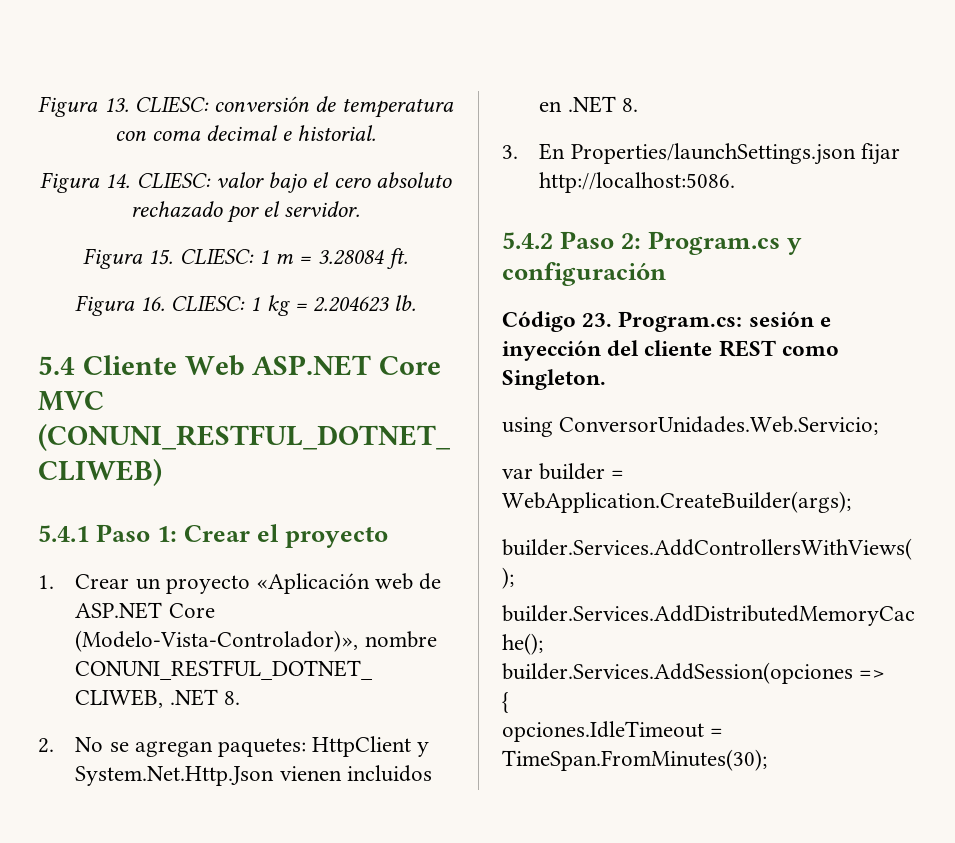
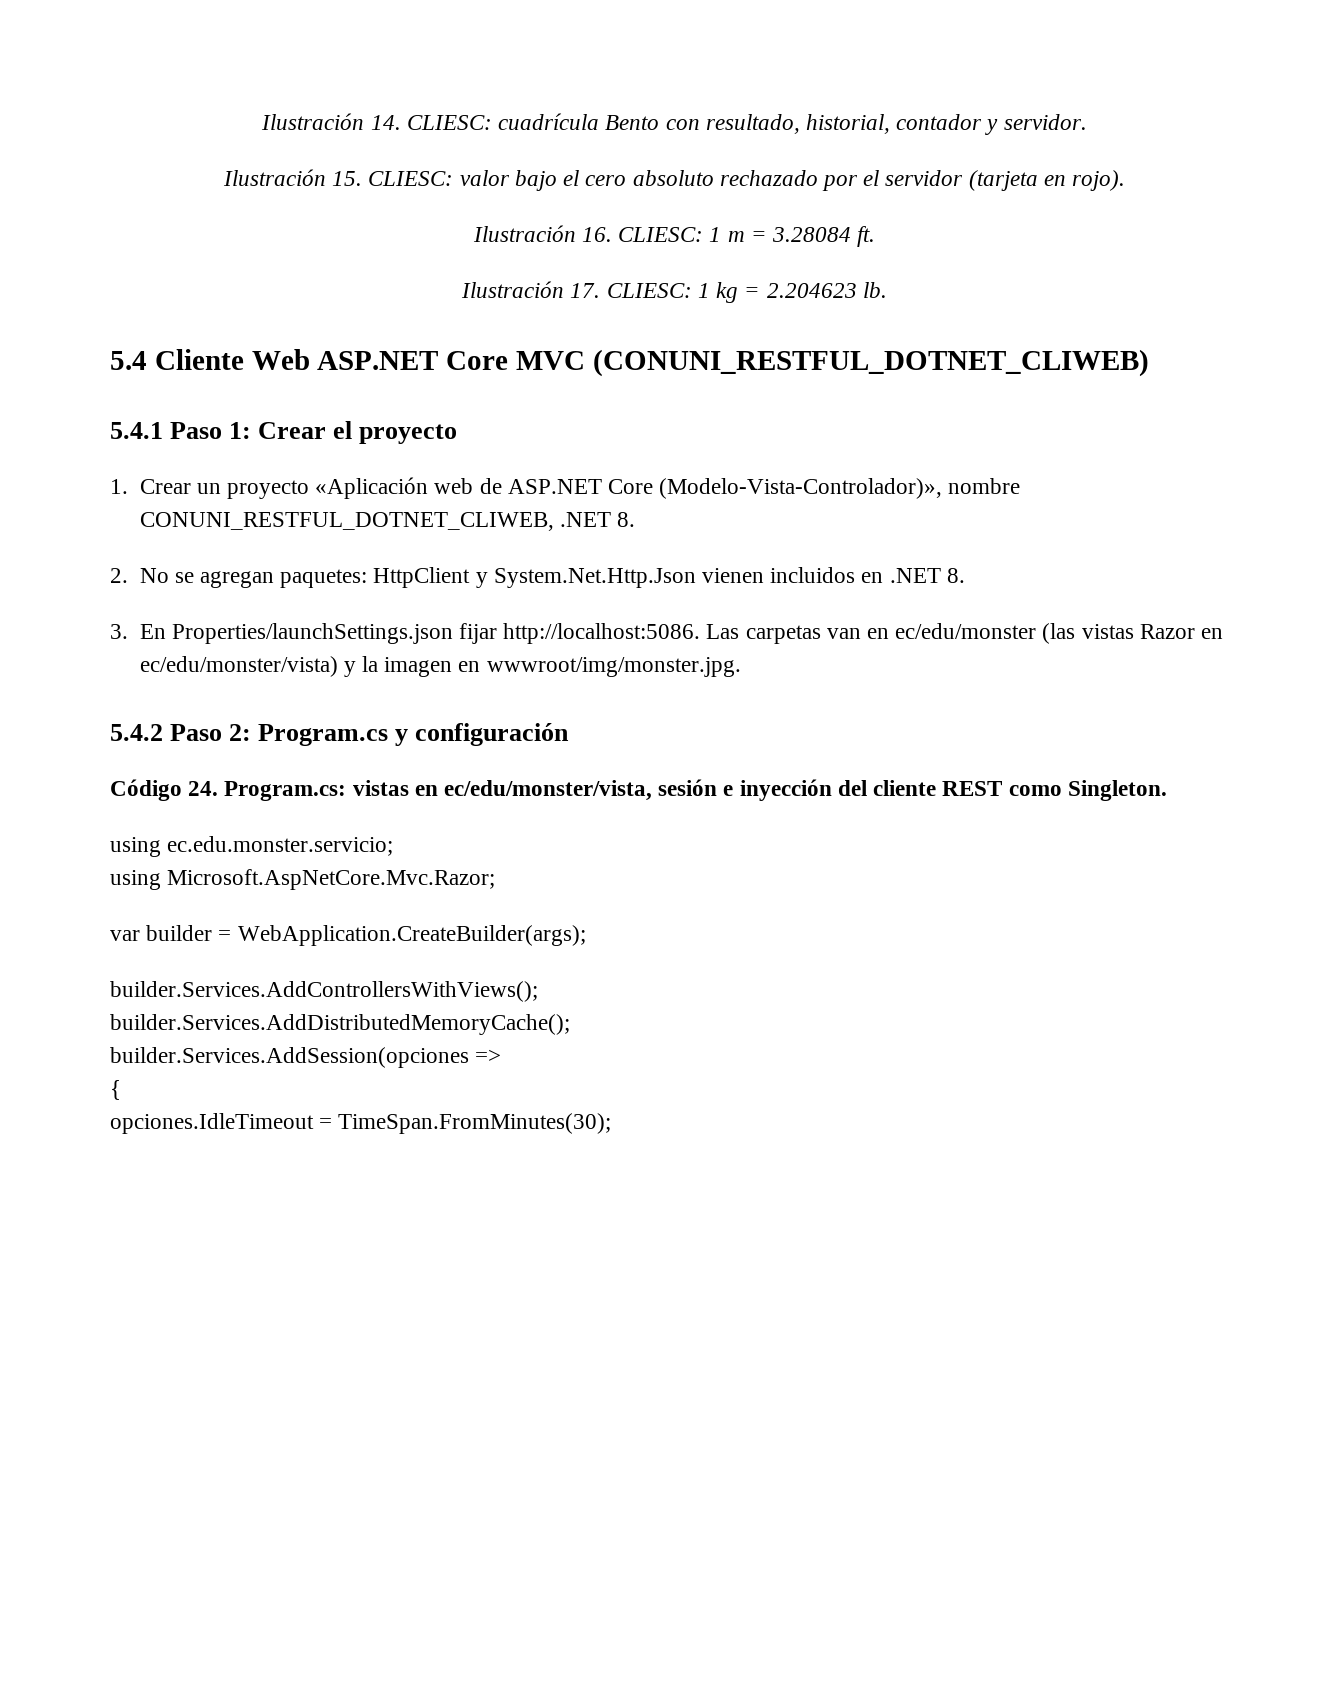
[38,96,454,118] [114,125,377,141] [40,172,131,193] Figura 13. CLIESC: conversión de temperatura con coma decimal e historial. // Figura 14. -> [261,113,1087,135] [223,169,363,186] Ilustración 14. CLIESC: cuadrícula Bento con resultado, historial, contador y servidor. // Ilustración 15.
[284,201,361,217] [83,248,174,269] servidor. // Figura 15. -> [885,170,1125,191] [472,225,612,242] servidor (tarjeta en rojo). // Ilustración 16.
[74,295,165,316] Figura 16. -> [461,281,601,298] Ilustración 17.
(736, 182) none -> [706,623,1224,644] [139,656,741,677] Las carpetas van en ec/edu/monster (las vistas Razor en ec/edu/monster/vista) y la imagen en wwwroot/img/monster.jpg.
[582,311,743,332] 23. Program.cs: -> [188,780,653,801] 24. Program.cs: vistas en ec/edu/monster/vista,
[559,416,879,435] ConversorUnidades.Web.Servicio; -> [167,836,394,856] [110,869,496,890] ec.edu.monster.servicio; // using Microsoft.AspNetCore.Mvc.Razor;

